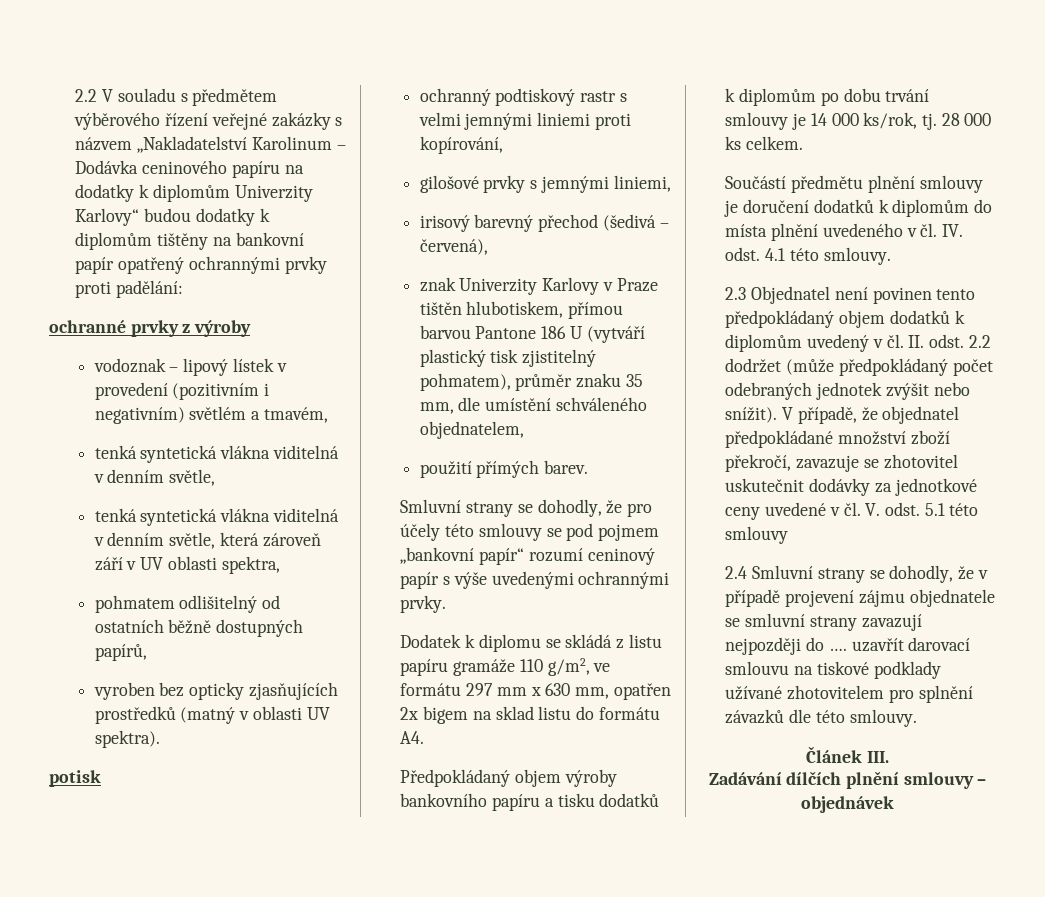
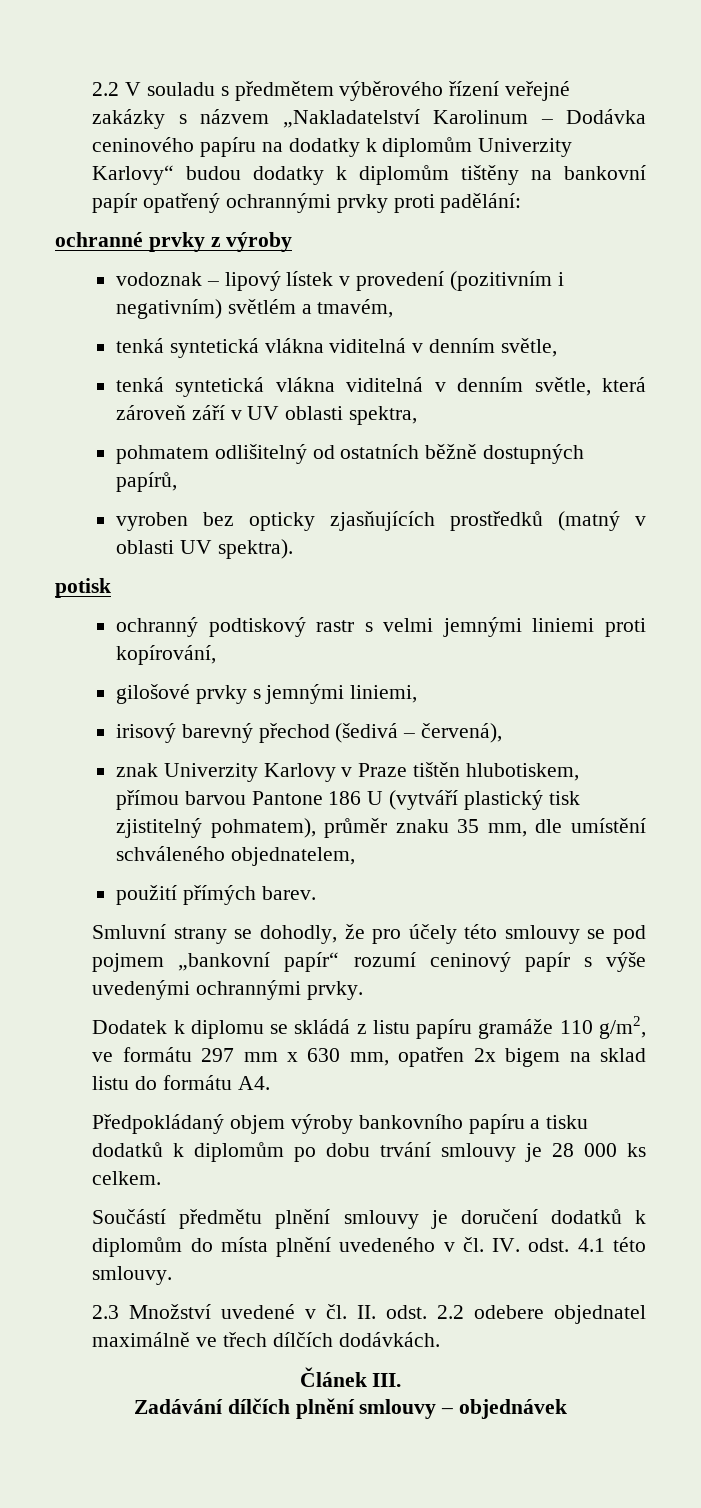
[810,112,938,130] 14 000 ks/rok, tj. -> (543, 1152) none
[751,286,976,304] [725,310,965,328] [725,334,870,352] Objednatel není povinen tento předpokládaný objem dodatků k diplomům uvedený -> [129,1304,296,1319] Množství uvedené
[725,358,993,376] [725,382,970,400] [725,406,960,424] [725,430,950,448] [725,454,958,472] [725,478,977,496] [725,502,979,520] [725,526,789,544] [725,565,988,583] [725,589,995,607] [725,613,922,631] [725,637,971,655] [725,661,941,679] [725,685,973,703] [725,709,917,727] dodržet (může předpokládaný počet odebraných jednotek zvýšit nebo snížit). V případě, že objednatel předpokládané množství zboží překročí, zavazuje se zhotovitel uskutečnit dodávky za jednotkové ceny uvedené v čl. V. odst. 5.1 této smlouvy // 2.4 Smluvní strany se dohodly, že v případě projevení zájmu objednatele se smluvní strany zavazují nejpozději do …. uzavřít darovací smlouvu na tiskové podklady užívané zhotovitelem pro splnění závazků dle této smlouvy. -> [474,1305,646,1324] [92,1332,440,1347] odebere objednatel maximálně ve třech dílčích dodávkách.

